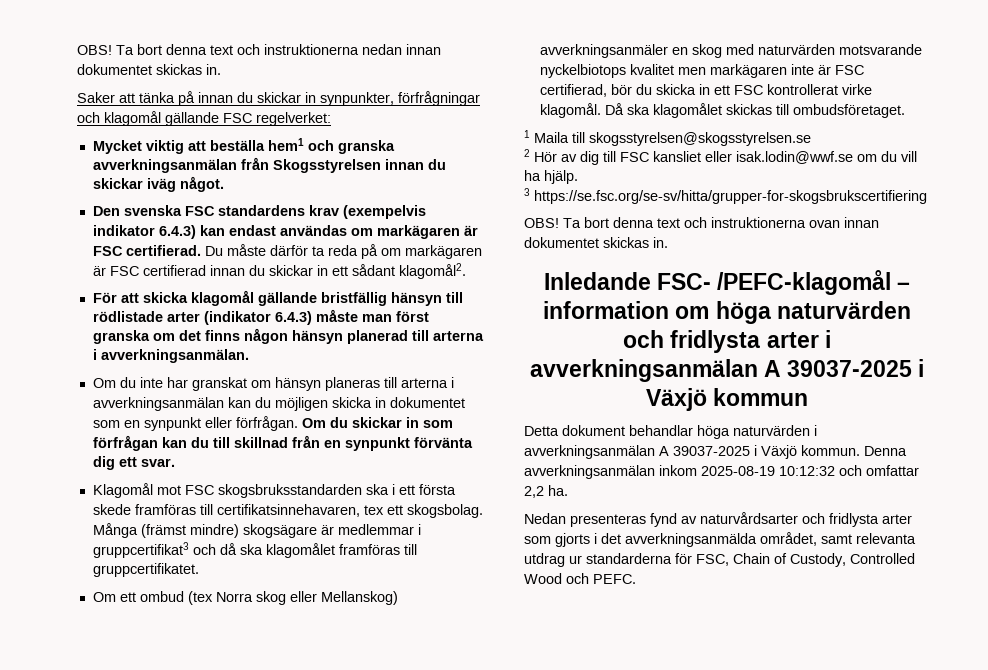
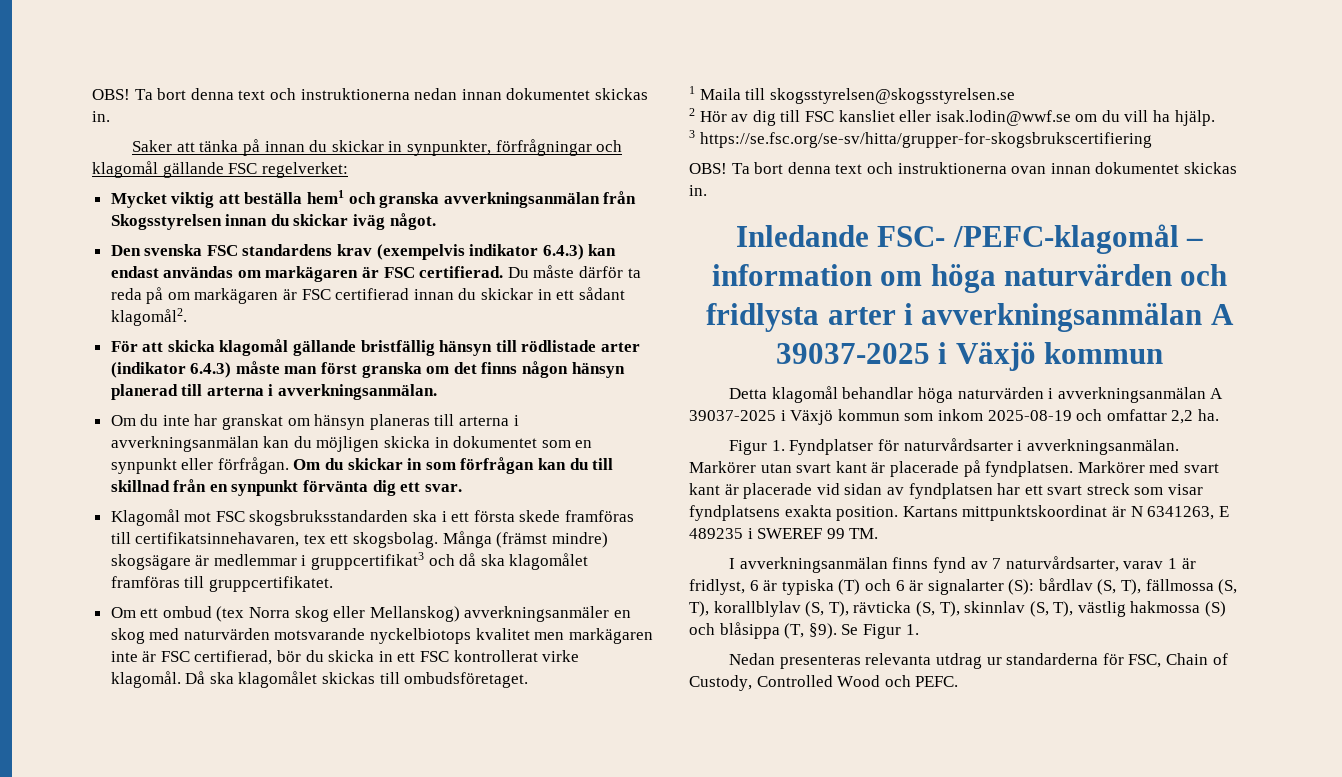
[562,425,625,436] dokument -> [771,386,838,403] klagomål
[801,445,907,456] [524,465,655,479] kommun. Denna avverkningsanmälan -> [837,409,934,421] kommun som
[779,466,835,476] 10:12:32 -> (1072, 415) none
[524,512,912,527] [524,532,852,547] Nedan presenteras fynd av naturvårdsarter och fridlysta arter som gjorts i det avverkningsanmälda området, samt -> [729,438,1179,455] [689,460,1219,477] [689,483,1204,499] [689,505,1229,521] [689,528,879,539] [729,556,1196,573] [689,578,1238,595] [689,601,1227,617] [689,622,919,639] [729,653,861,669] Figur 1. Fyndplatser för naturvårdsarter i avverkningsanmälan. Markörer utan svart kant är placerade på fyndplatsen. Markörer med svart kant är placerade vid sidan av fyndplatsen har ett svart streck som visar fyndplatsens exakta position. Kartans mittpunktskoordinat är N 6341263, E 489235 i SWEREF 99 TM. // I avverkningsanmälan finns fynd av 7 naturvårdsarter, varav 1 är fridlyst, 6 är typiska (T) och 6 är signalarter (S): bårdlav (S, T), fällmossa (S, T), korallblylav (S, T), rävticka (S, T), skinnlav (S, T), västlig hakmossa (S) och blåsippa (T, §9). Se Figur 1. // Nedan presenteras

